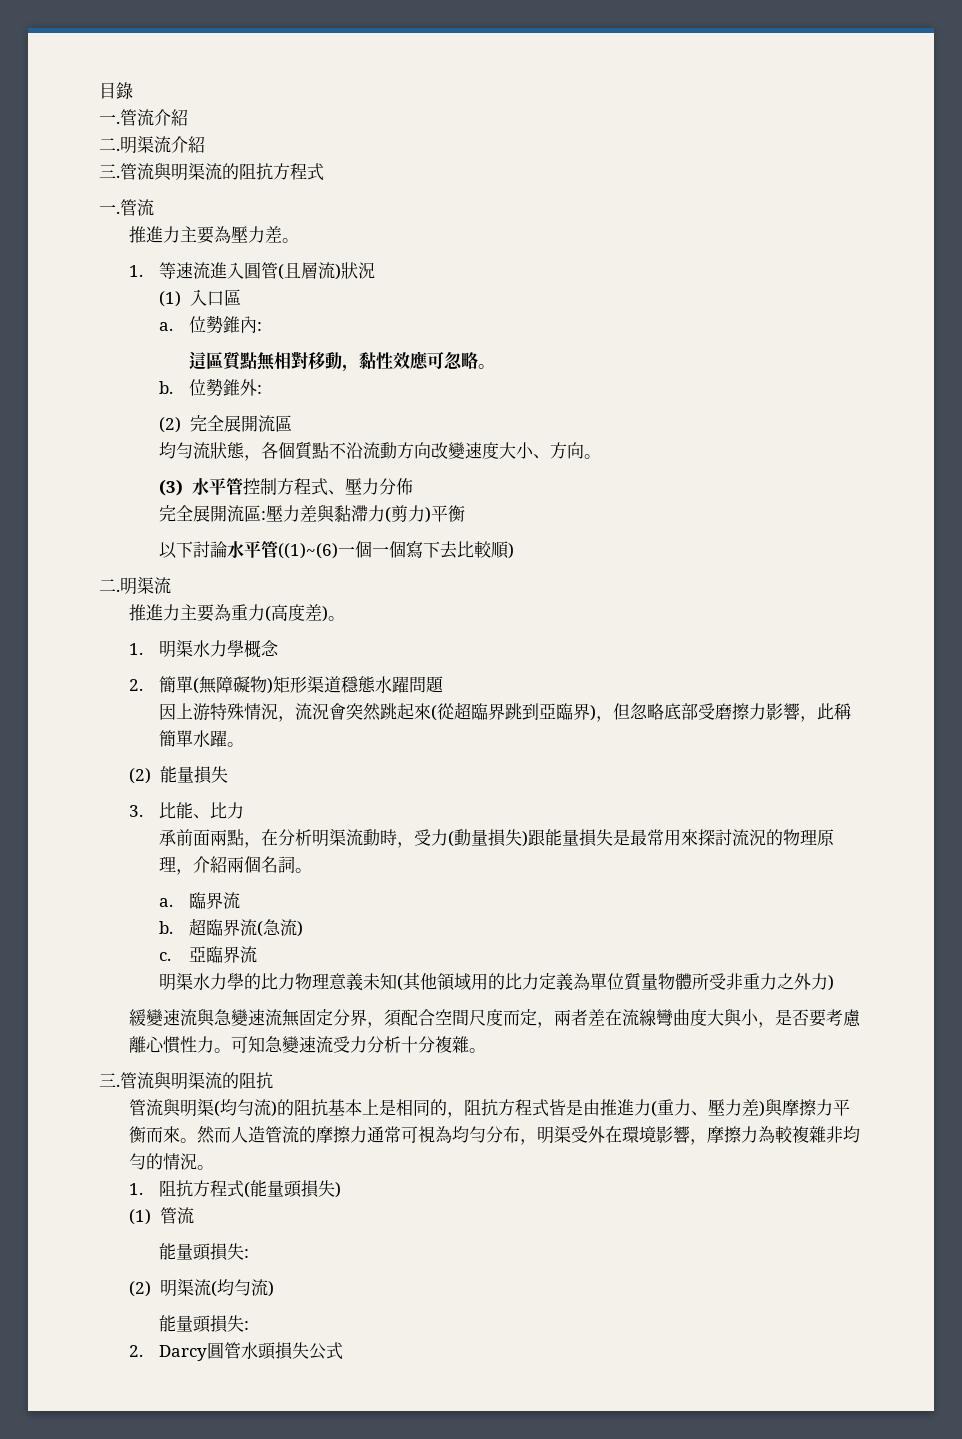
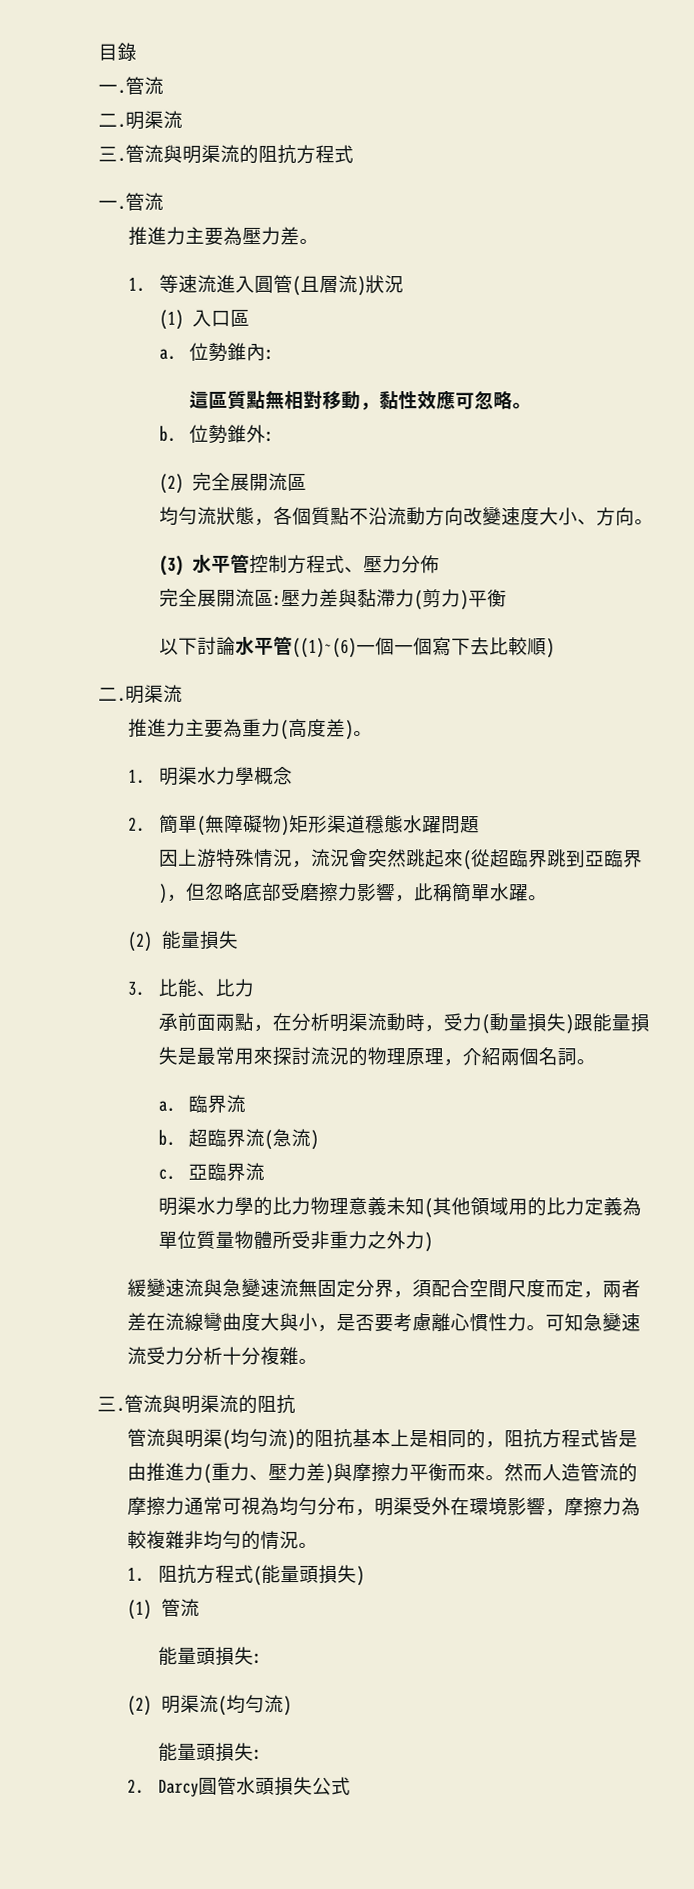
[154,109,188,126] [99,136,205,154] 介紹 // 二.明渠流介紹 -> [98,110,183,130] // 二.明渠流

